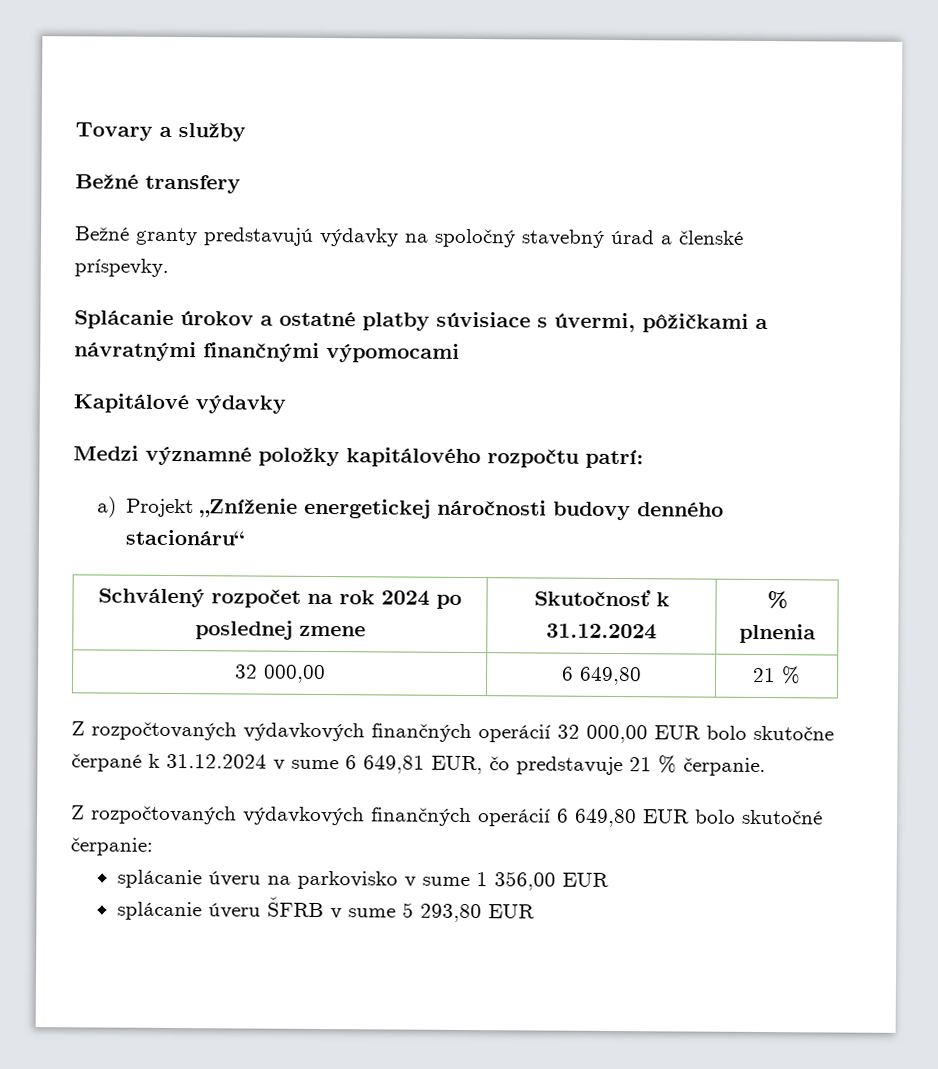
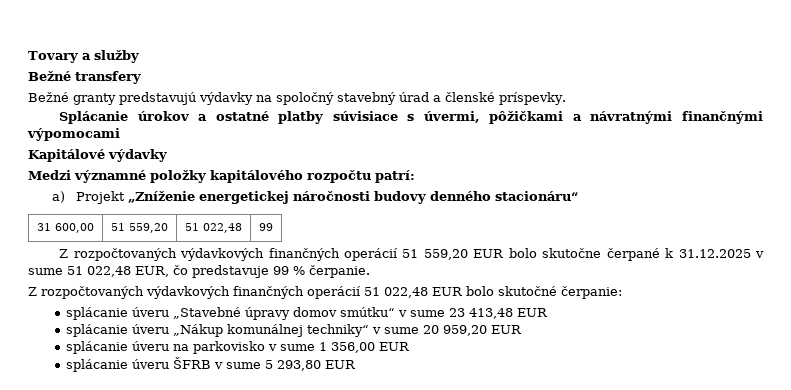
[98,588,462,609] [194,620,366,640] [533,589,670,607] [546,623,657,640] [766,591,788,609] [738,623,816,644] [234,664,326,684] [561,666,642,686] [753,666,801,685] [71,721,648,744] Schválený rozpočet na rok 2024 po poslednej zmene | Skutočnosť k 31.12.2024 | % plnenia // 32 000,00 | 6 649,80 | 21 % // Z rozpočtovaných výdavkových finančných operácií 32 000,00 -> [37,223,94,233] [111,223,168,233] [185,223,242,233] [259,223,273,231] [59,248,468,261] 31 600,00 | 51 559,20 | 51 022,48 | 99 // Z rozpočtovaných výdavkových finančných operácií 51 559,20
[166,753,425,774] 31.12.2024 v sume 6 649,81 -> [678,249,764,258] [28,266,131,277] 31.12.2025 v sume 51 022,48
[629,757,652,772] 21 -> [273,266,289,275] 99
[557,808,637,828] 6 649,80 -> [364,287,428,298] 51 022,48
(153, 846) none -> [65,307,548,320] [65,324,522,337] // splácanie úveru „Stavebné úpravy domov smútku“ v sume 23 413,48 EUR // splácanie úveru „Nákup komunálnej techniky“ v sume 20 959,20 EUR

